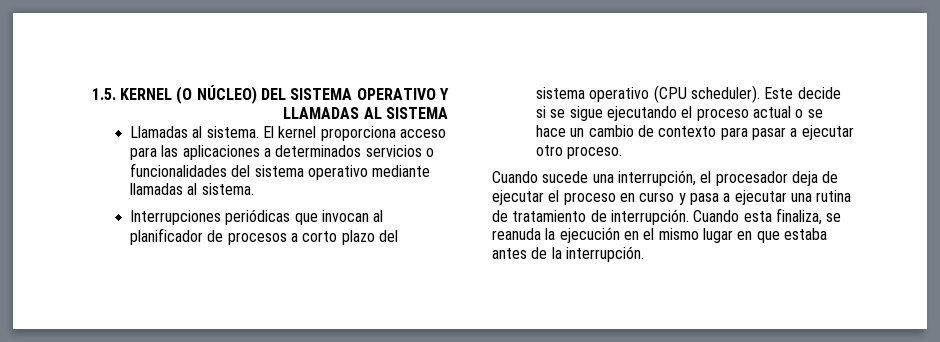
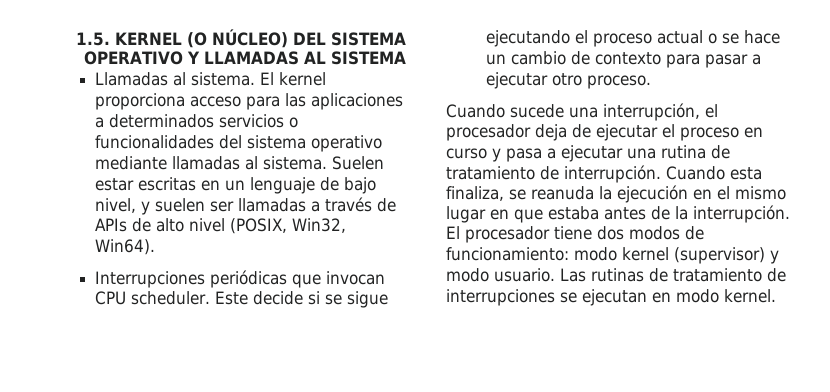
[129,209,384,225] [129,228,398,245] [535,85,760,103] // Interrupciones periódicas que invocan al planificador de procesos a corto plazo del sistema operativo (CPU scheduler). -> [331,156,384,170] [94,177,376,194] [94,197,396,215] [94,218,346,234] [94,239,155,255] [94,270,385,288] [94,291,210,305] Suelen estar escritas en un lenguaje de bajo nivel, y suelen ser llamadas a través de APIs de alto nivel (POSIX, Win32, Win64). // Interrupciones periódicas que invocan CPU scheduler.
(644, 254) none -> [446,226,704,243] [446,247,779,264] [446,268,786,282] [446,289,776,306] El procesador tiene dos modos de funcionamiento: modo kernel (supervisor) y modo usuario. Las rutinas de tratamiento de interrupciones se ejecutan en modo kernel.

